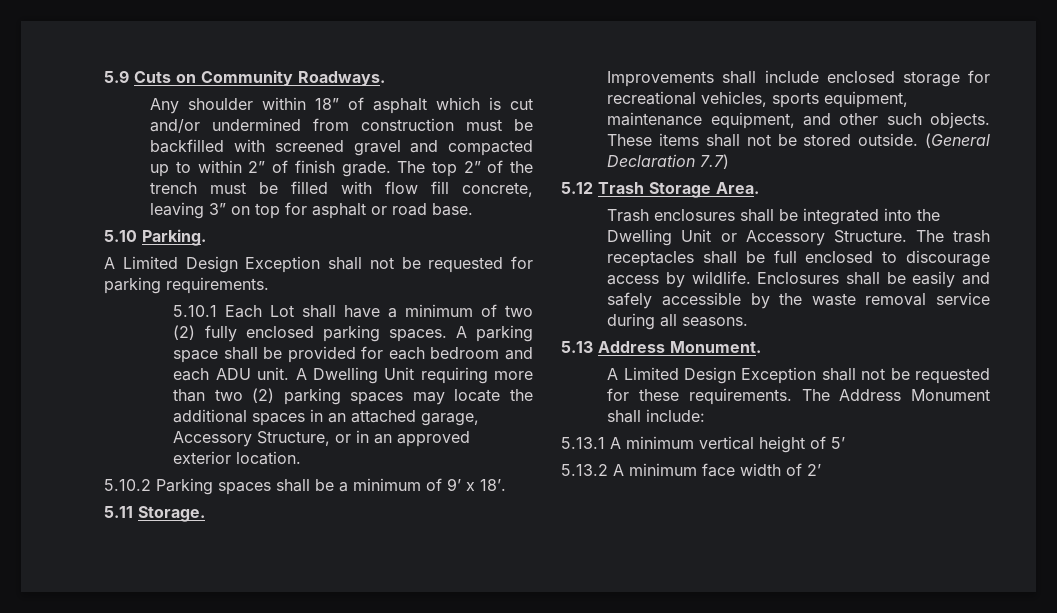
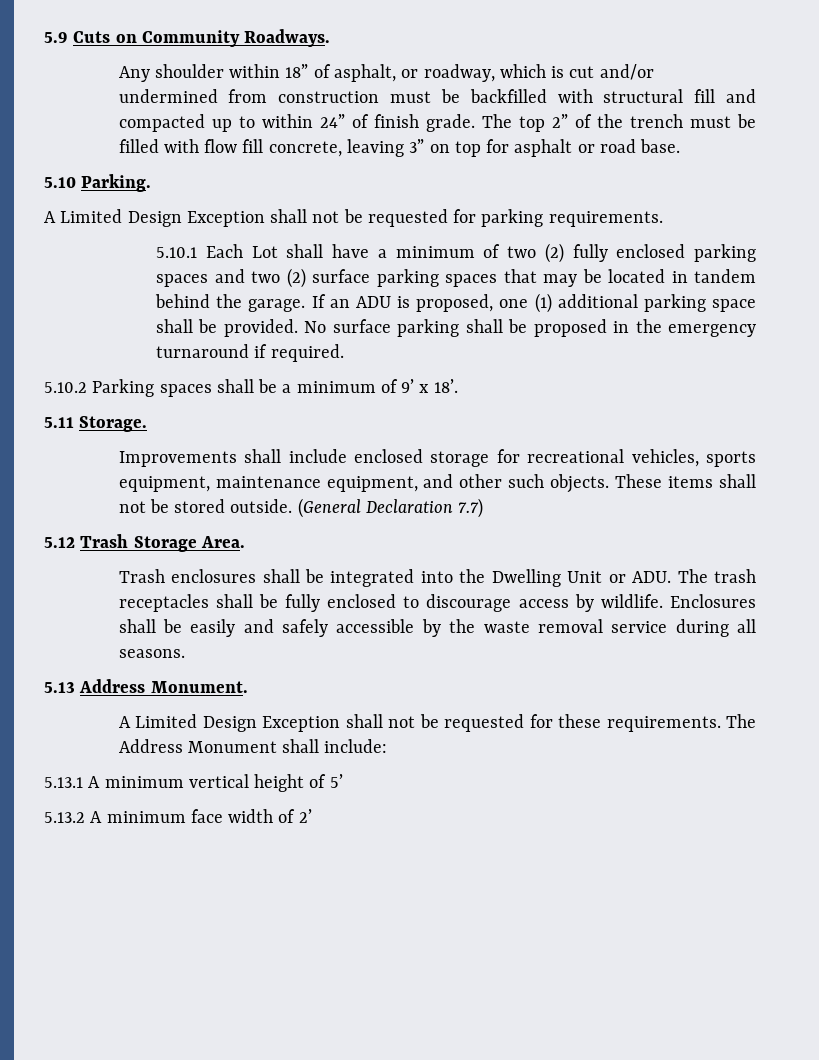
[373,98,428,114] asphalt -> [333,64,495,82] asphalt, or roadway,
[274,140,401,156] screened gravel -> [603,89,716,103] structural fill
[248,161,266,173] 2” -> [319,114,345,128] 24”
[388,325,533,342] [173,346,533,363] [173,367,533,384] [173,388,533,405] [173,409,480,426] [173,430,471,447] [173,451,302,465] spaces. A parking space shall be provided for each bedroom and each ADU unit. A Dwelling Unit requiring more than two (2) parking spaces may locate the additional spaces in an attached garage, Accessory Structure, or in an approved exterior location. -> [155,268,757,288] [154,293,756,313] [155,319,757,337] [155,344,344,362] spaces and two (2) surface parking spaces that may be located in tandem behind the garage. If an ADU is proposed, one (1) additional parking space shall be provided. No surface parking shall be proposed in the emergency turnaround if required.
[745,230,907,246] Accessory Structure. -> [632,571,672,583] ADU.
[773,250,797,263] full -> [285,594,321,612] fully

